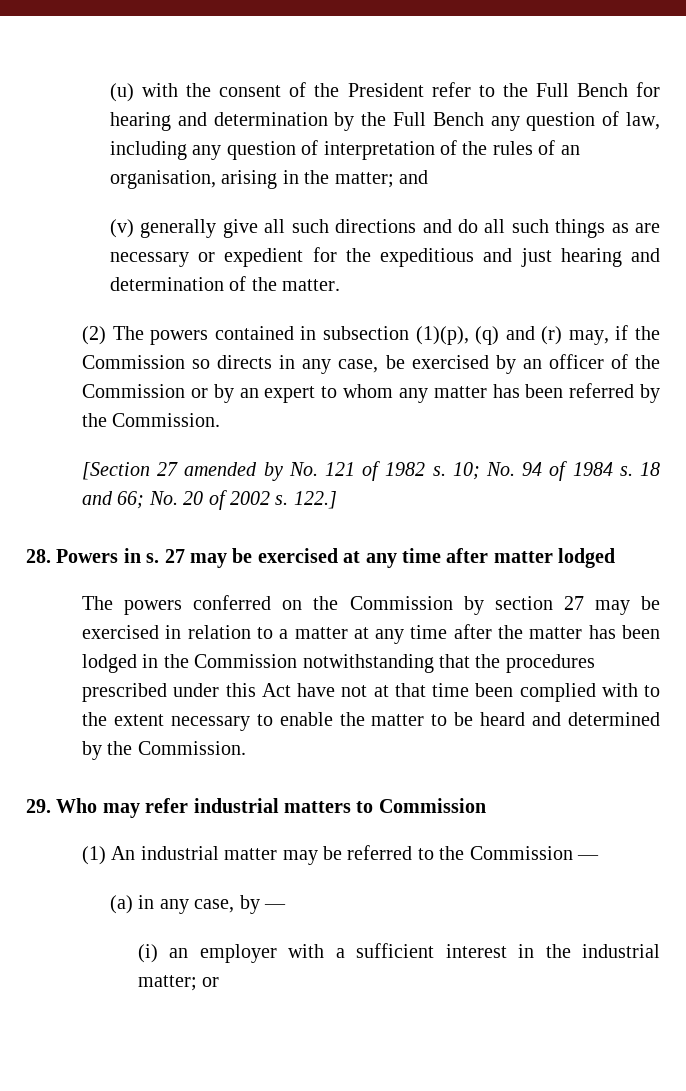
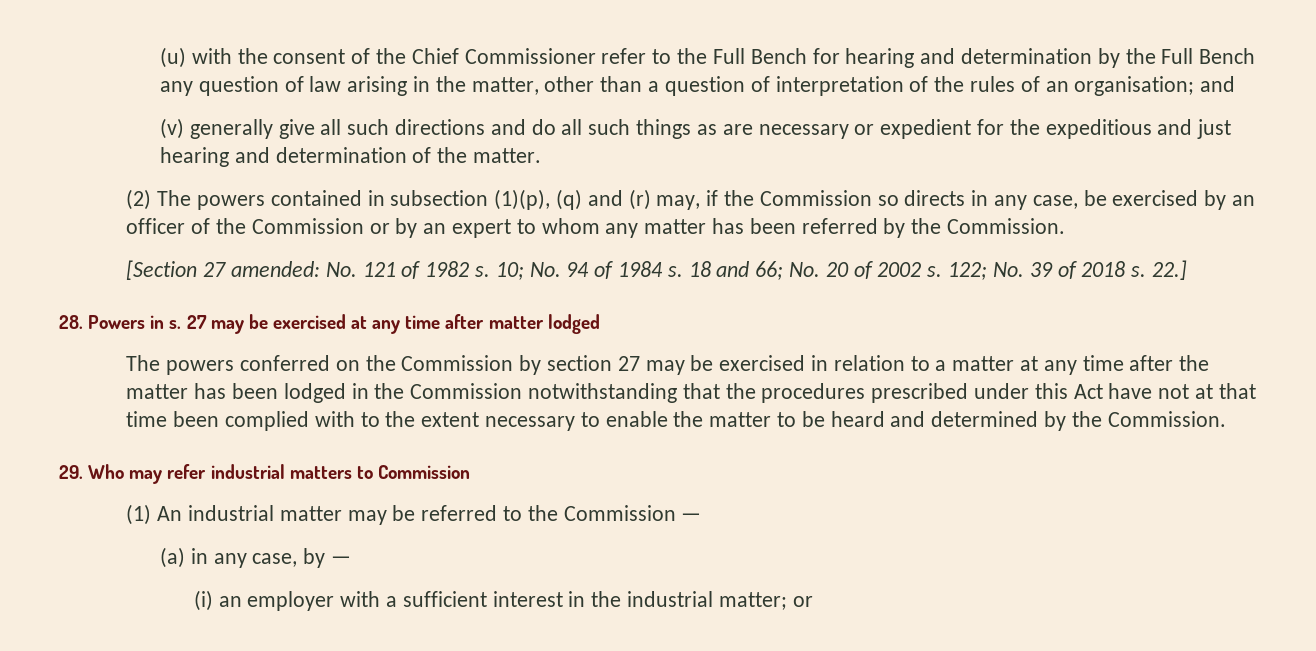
[347,83,424,97] President -> [411,48,596,64] Chief Commissioner
[626,112,660,130] [110,141,222,160] law, including any -> [309,76,660,96] law arising in the matter, other than a
[110,170,394,189] organisation, arising in the matter; -> [1074,76,1195,96] organisation;
[184,462,283,481] amended by -> [230,261,320,277] amended:
[293,491,337,509] 122.] -> [948,260,1187,280] 122; No. 39 of 2018 s. 22.]

